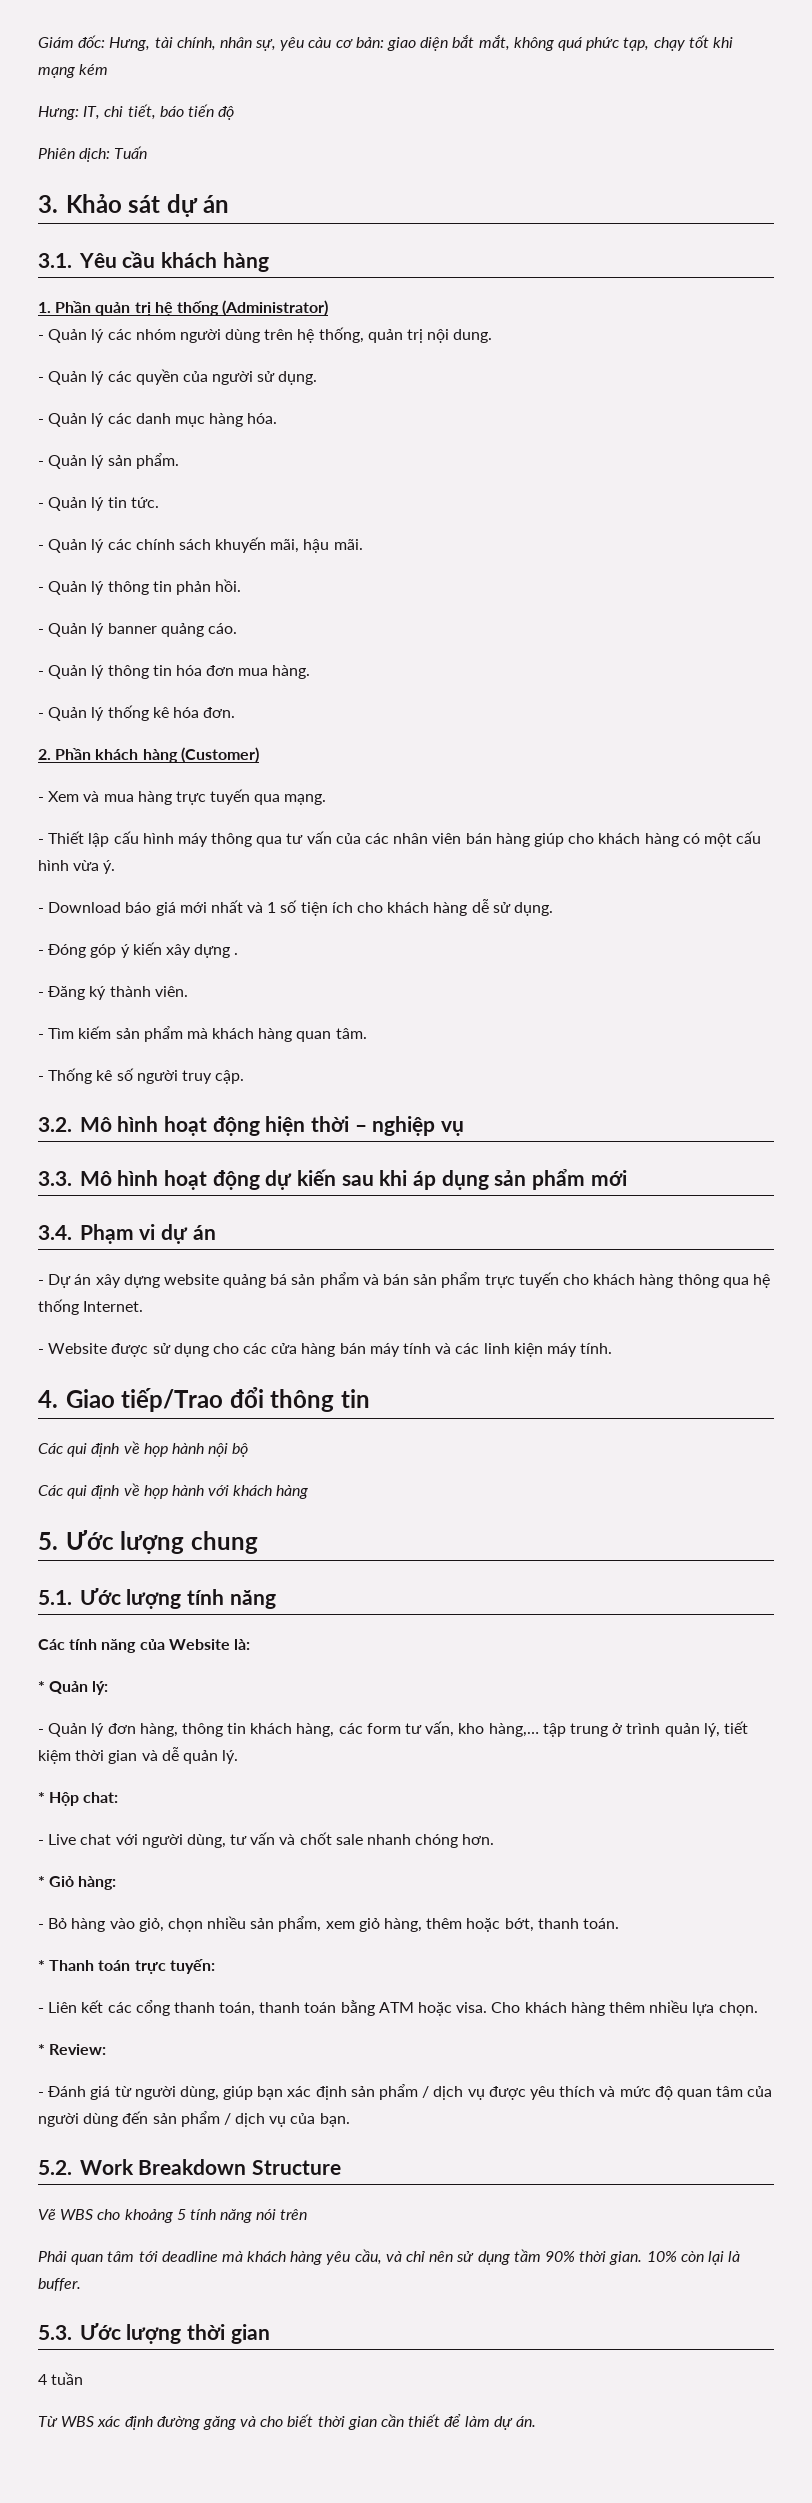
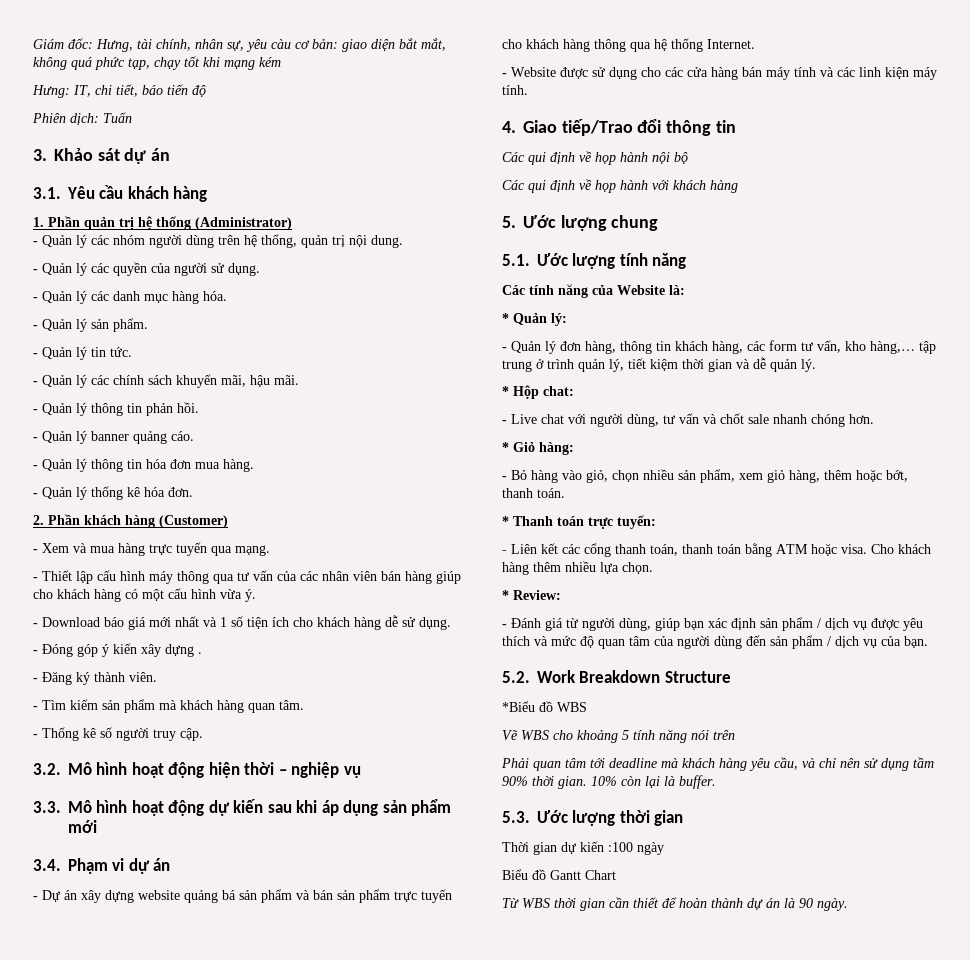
(342, 2167) none -> [502,701,587,712] // *Biểu đồ WBS
[38,2372,84,2385] [38,2414,314,2430] 4 tuần // Từ WBS xác định đường găng và cho biết -> [502,841,664,855] [502,869,616,880] [502,898,550,908] Thời gian dự kiến :100 ngày // Biểu đồ Gantt Chart // Từ WBS
[464,2416,536,2430] làm dự án. -> [679,898,848,911] hoàn thành dự án là 90 ngày.

